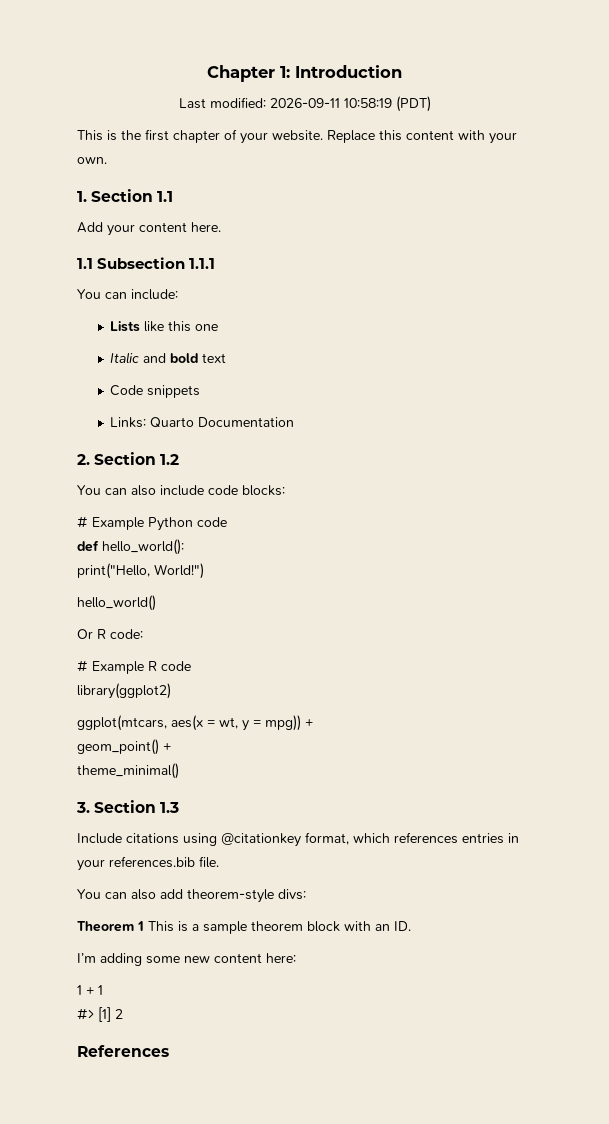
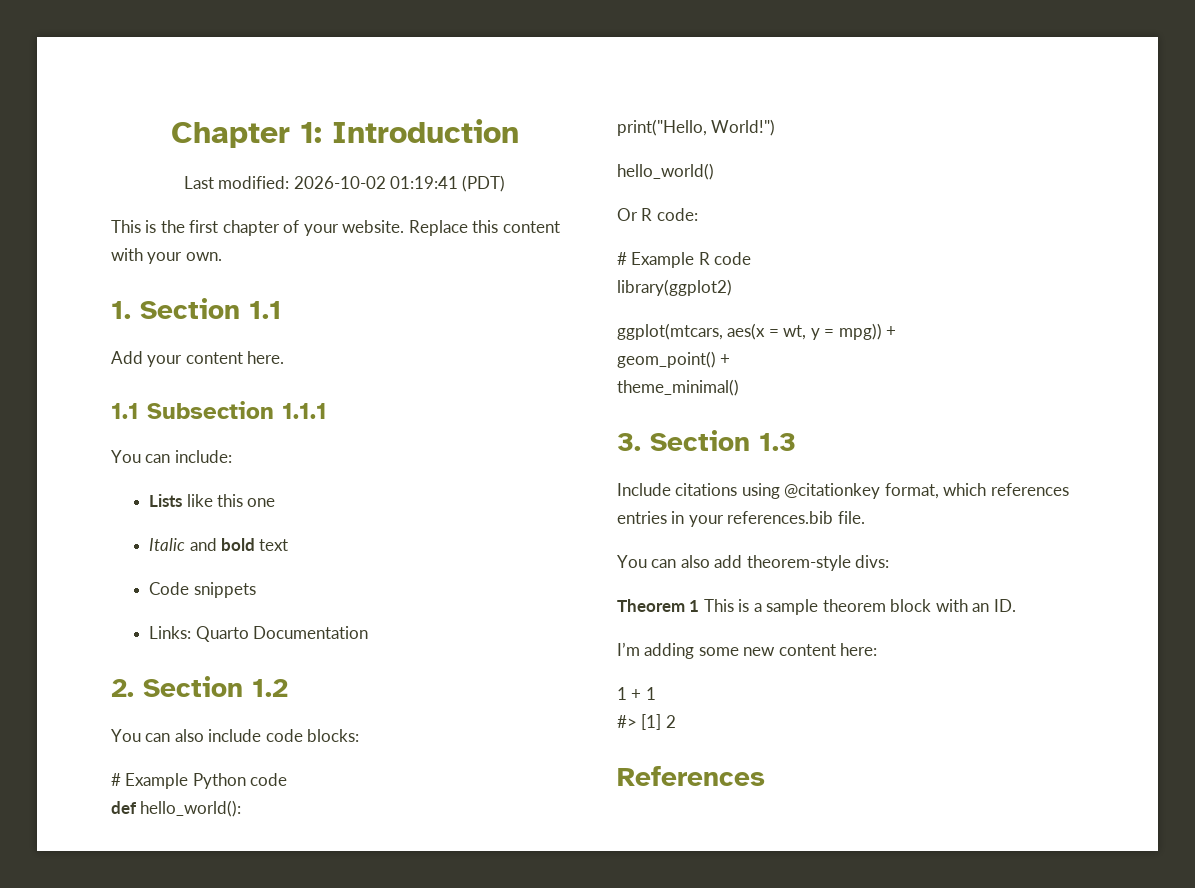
[269,98,392,108] 2026-09-11 10:58:19 -> [293,176,458,189] 2026-10-02 01:19:41

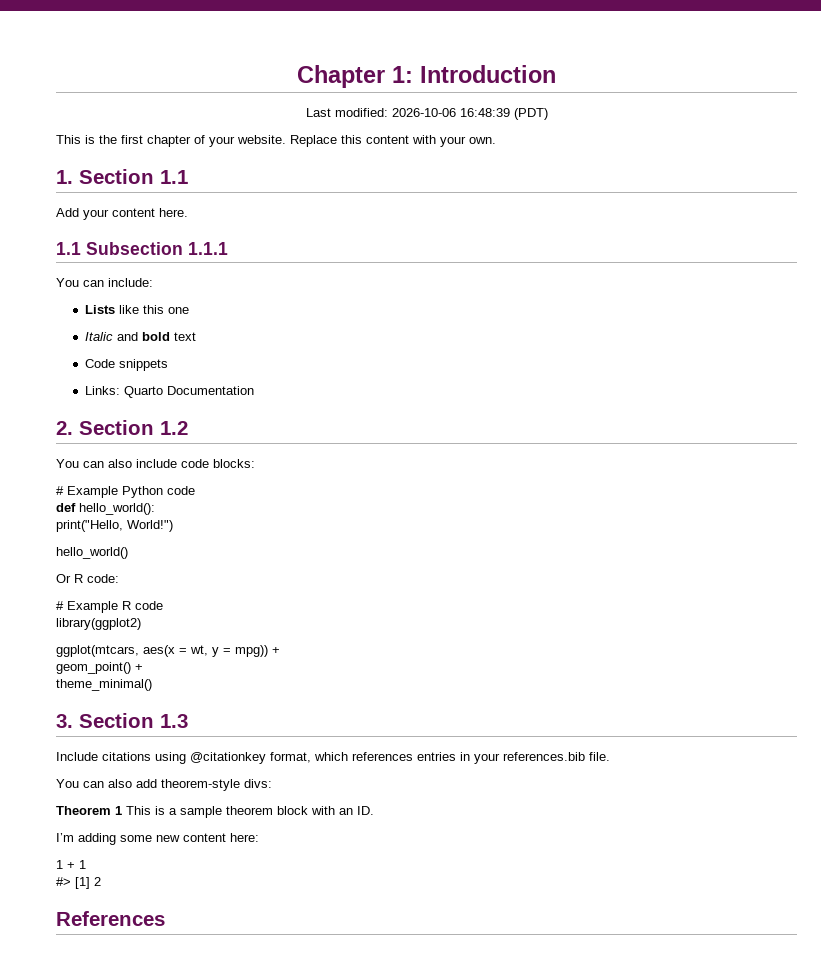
[293,176,458,189] 2026-10-02 01:19:41 -> [391,108,510,117] 2026-10-06 16:48:39

